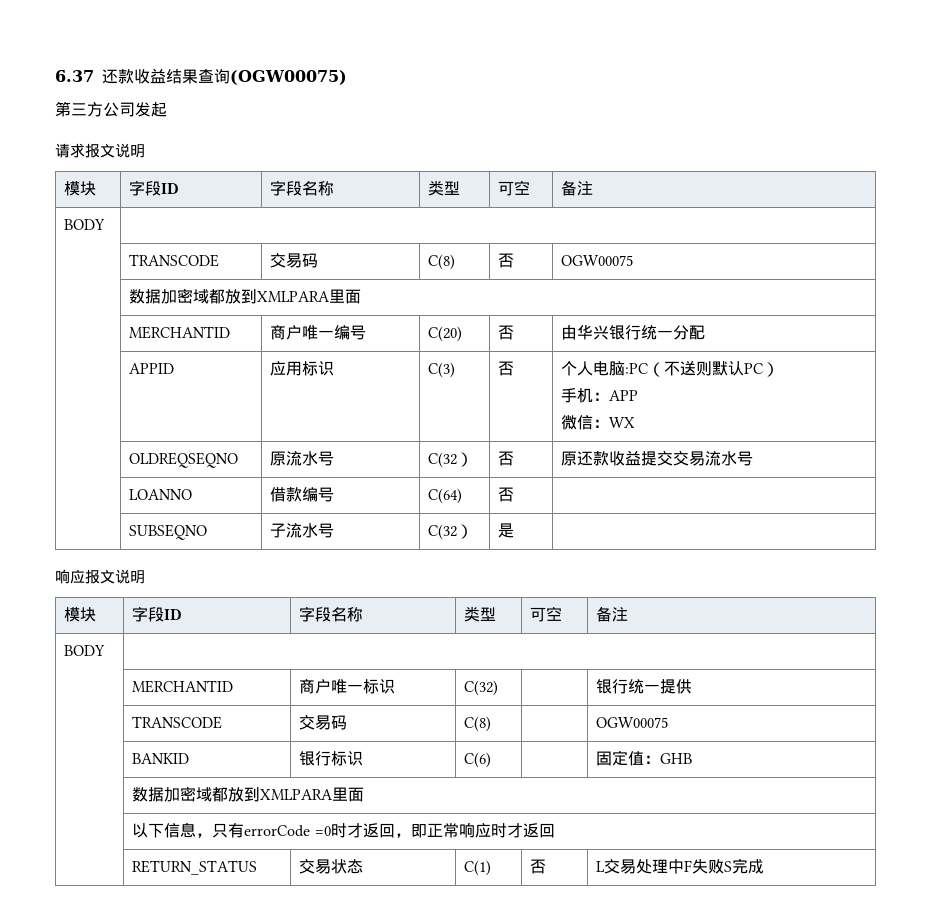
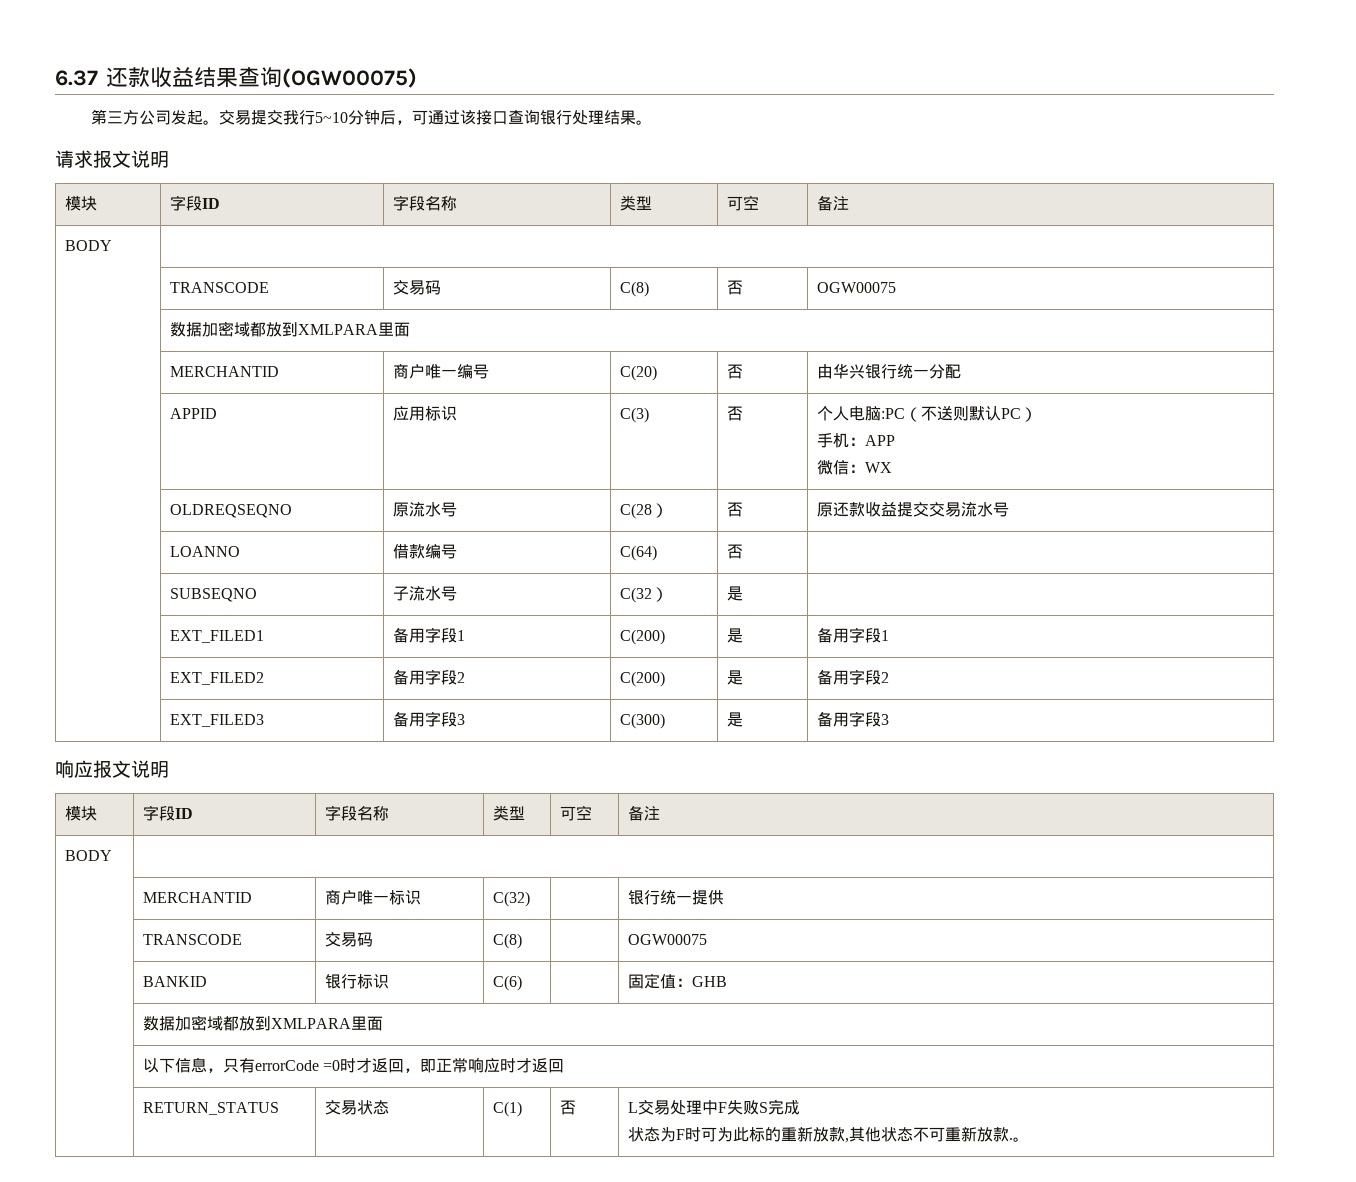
(167, 109) none -> [202,109,652,125] 。交易提交我行5~10分钟后，可通过该接口查询银行处理结果。
[428,452,458,468] C(32 -> [619,503,652,519] C(28
(515, 530) none -> [169,630,264,643] [392,627,465,643] [619,629,665,645] [726,628,743,643] [816,627,889,643] [169,672,264,685] [392,669,465,685] [619,671,665,687] [726,670,743,685] [816,669,889,685] [169,714,264,727] [392,711,465,727] [619,713,665,729] [726,712,743,727] [816,711,889,727] // | EXT_FILED1 | 备用字段1 | C(200) | 是 | 备用字段1 // | EXT_FILED2 | 备用字段2 | C(200) | 是 | 备用字段2 // | EXT_FILED3 | 备用字段3 | C(300) | 是 | 备用字段3
(765, 866) none -> [627,1126,1029,1143] // 状态为F时可为此标的重新放款,其他状态不可重新放款.。

